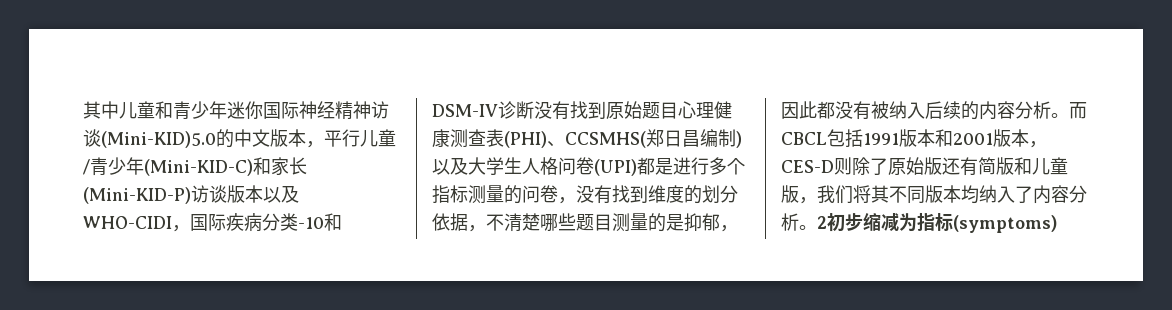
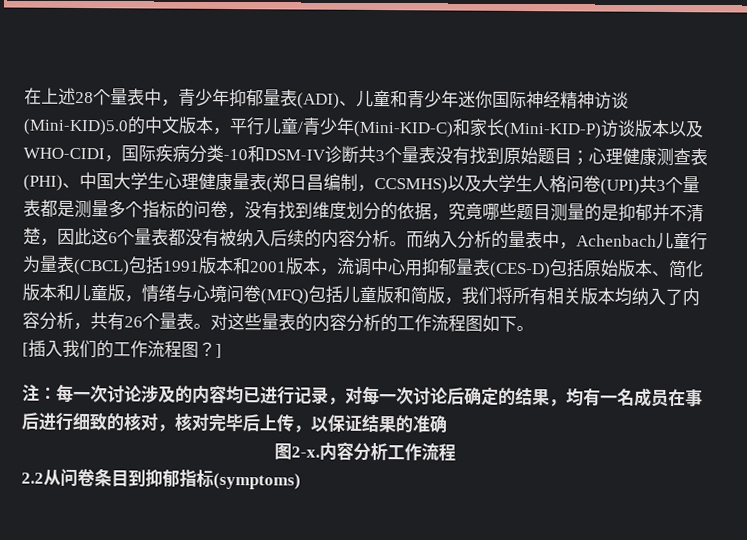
[83,101,119,119] 其中 -> [24,87,357,109] 在上述28个量表中，青少年抑郁量表(ADI)、
(534, 110) none -> [358,145,436,164] 共3个量表
(678, 110) none -> [571,150,589,166] ；
[565,131,646,148] CCSMHS( -> [79,171,273,193] 中国大学生心理健康量表(
[736,131,742,148] ) -> [357,177,448,194] ，CCSMHS)
[637,157,709,175] 都是进行 -> [639,175,700,194] [23,199,109,219] 共3个量表都是测量
[468,185,504,204] 测量 -> (177, 209) none
[684,185,738,204] [432,213,540,232] 的划分依据，不清楚 -> [346,201,483,221] 划分的依据，究竟
[720,225,738,232] [781,101,817,119] ，因此 -> [652,203,704,223] [23,227,169,246] 并不清楚，因此这6个量表
[781,132,827,145] CBCL -> [423,230,708,251] [22,255,130,276] 纳入分析的量表中，Achenbach儿童行为量表(CBCL)
[781,157,1068,176] [781,185,925,204] CES-D则除了原始版还有简版和儿童版，我们将其不同 -> [336,257,704,279] [22,283,581,306] 流调中心用抑郁量表(CES-D)包括原始版本、简化版本和儿童版，情绪与心境问卷(MFQ)包括儿童版和简版，我们将所有相关
[799,212,917,232] 。2初步缩减为 -> [73,312,534,333] [22,339,222,359] [22,383,703,408] [21,411,448,434] [274,441,456,462] [21,468,180,487] ，共有26个量表。对这些量表的内容分析的工作流程图如下。 // [插入我们的工作流程图？] // 注：每一次讨论涉及的内容均已进行记录，对每一次讨论后确定的结果，均有一名成员在事后进行细致的核对，核对完毕后上传，以保证结果的准确 // 图2-x.内容分析工作流程 // 2.2从问卷条目到抑郁

